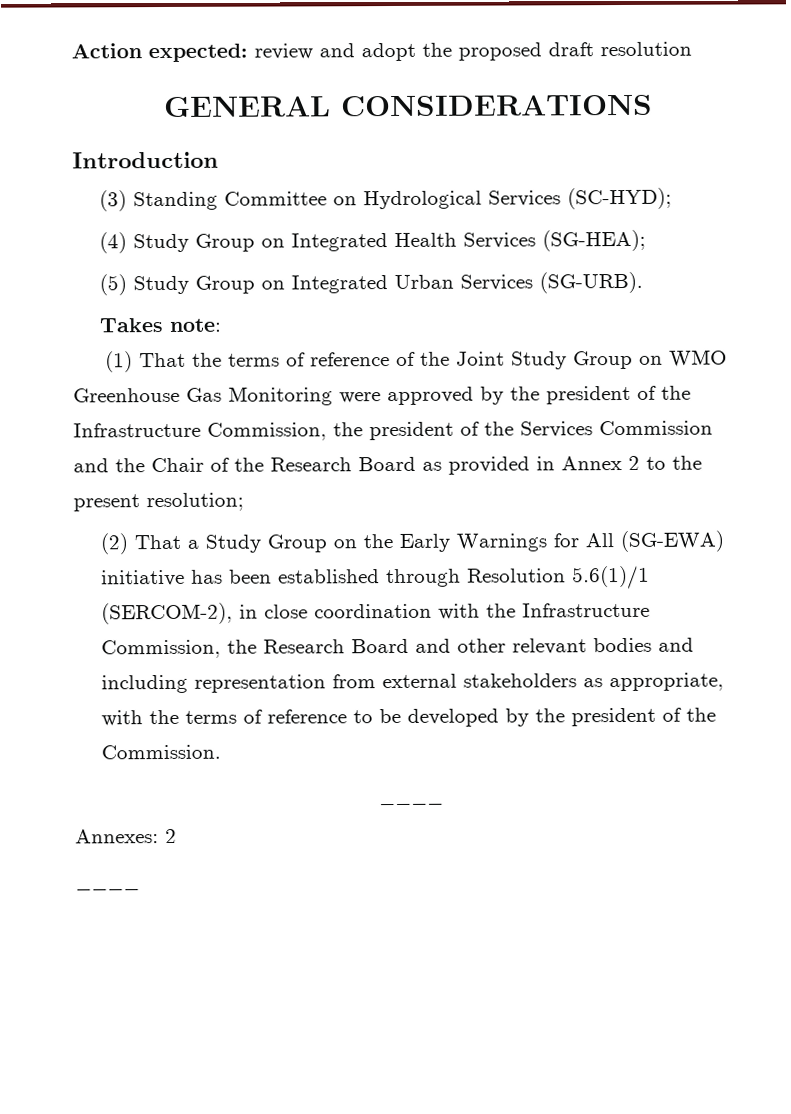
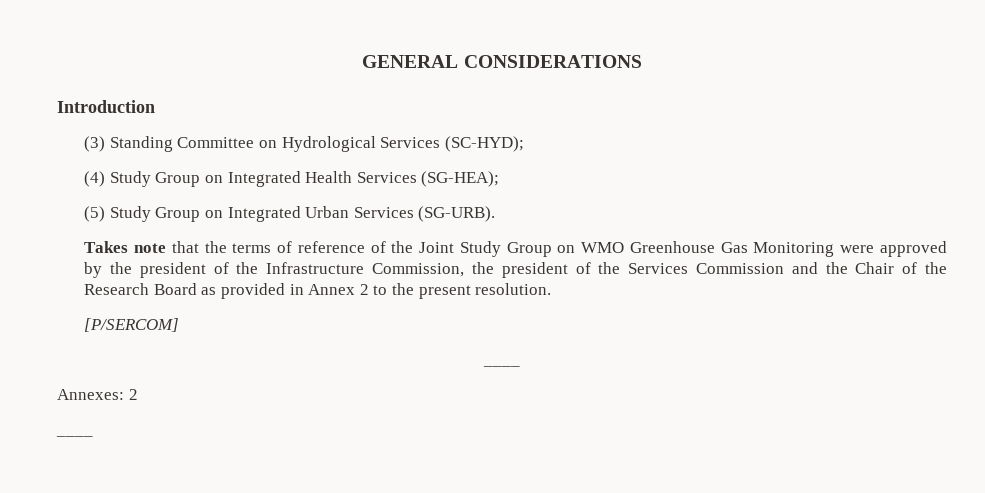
[71,41,692,63] Action expected: review and adopt the proposed draft resolution // -> (362, 61) none
[168,318,222,332] [105,351,187,373] note: // (1) That -> [133,241,199,253] note that
[146,492,244,512] [99,530,724,555] [100,565,650,590] [100,602,650,625] [100,637,694,659] [100,672,724,694] [100,707,716,727] [100,744,221,760] resolution; // (2) That a Study Group on the Early Warnings for All (SG-EWA) initiative has been established through Resolution 5.6(1)/1 (SERCOM-2), in close coordination with the Infrastructure Commission, the Research Board and other relevant bodies and including representation from external stakeholders as appropriate, with the terms of reference to be developed by the president of the Commission. -> [475,283,552,295] [84,318,180,332] resolution. // [P/SERCOM]

